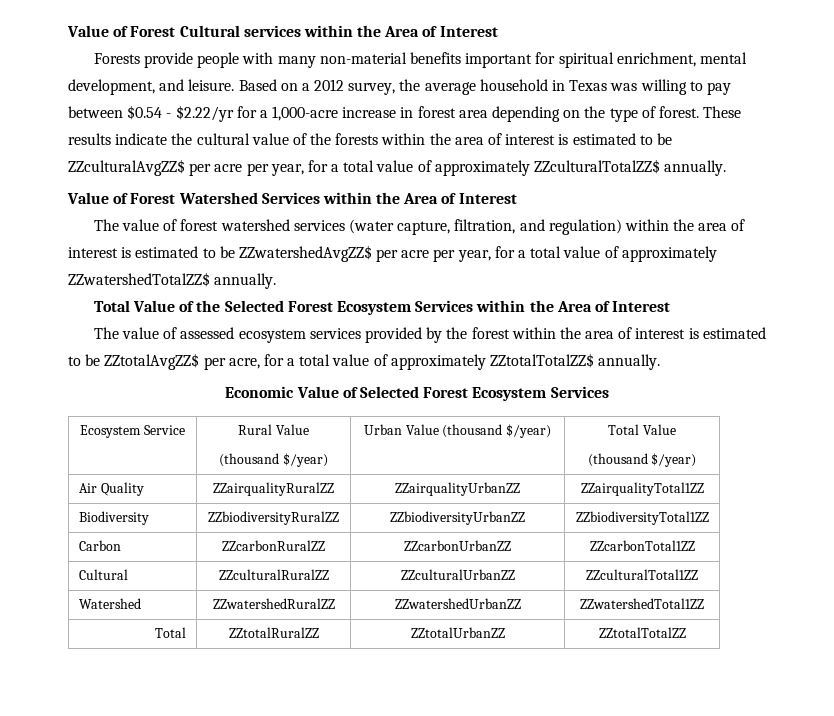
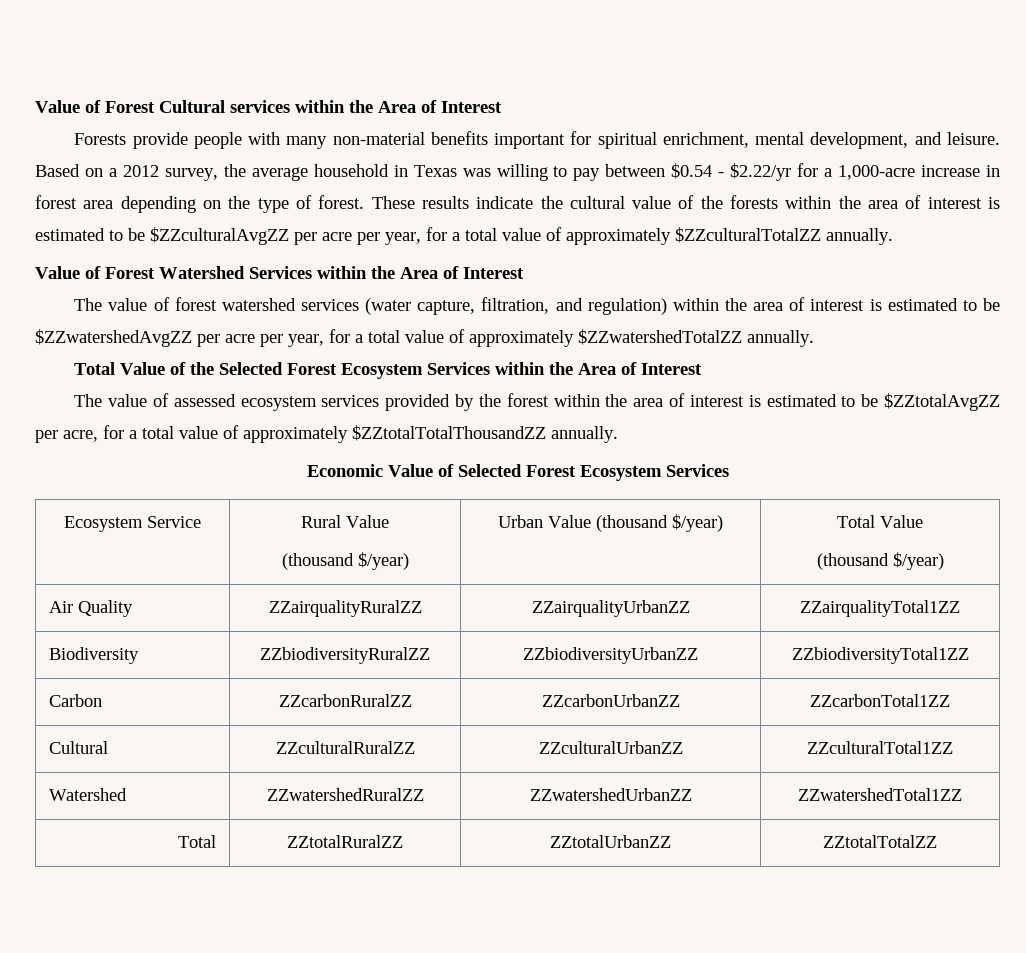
[68,159,185,176] ZZculturalAvgZZ$ -> [150,227,289,245] $ZZculturalAvgZZ
[534,159,661,174] ZZculturalTotalZZ$ -> [675,227,821,243] $ZZculturalTotalZZ
[238,245,372,262] ZZwatershedAvgZZ$ -> [35,329,192,347] $ZZwatershedAvgZZ
[68,272,210,287] ZZwatershedTotalZZ$ -> [578,329,742,345] $ZZwatershedTotalZZ
[104,353,200,370] ZZtotalAvgZZ$ -> [883,393,1000,411] $ZZtotalAvgZZ
[490,353,595,368] ZZtotalTotalZZ$ -> [352,425,546,441] $ZZtotalTotalThousandZZ

